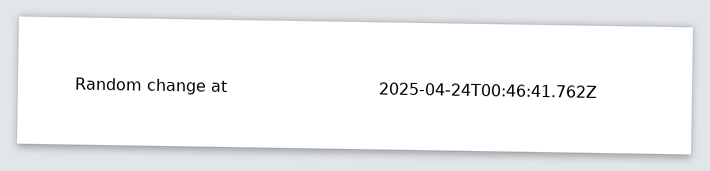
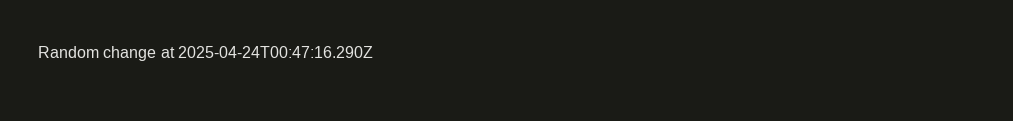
[378,82,598,98] 2025-04-24T00:46:41.762Z -> [177,46,373,58] 2025-04-24T00:47:16.290Z

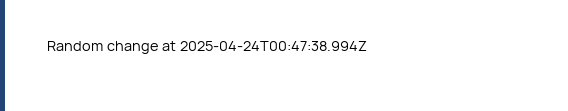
[177,46,373,58] 2025-04-24T00:47:16.290Z -> [179,41,367,51] 2025-04-24T00:47:38.994Z

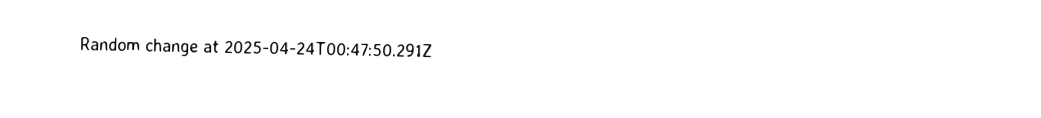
[179,41,367,51] 2025-04-24T00:47:38.994Z -> [224,39,433,58] 2025-04-24T00:47:50.291Z

